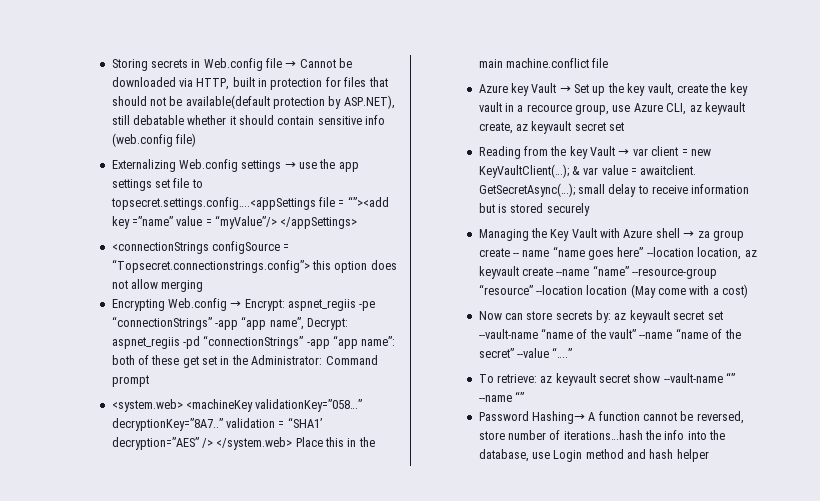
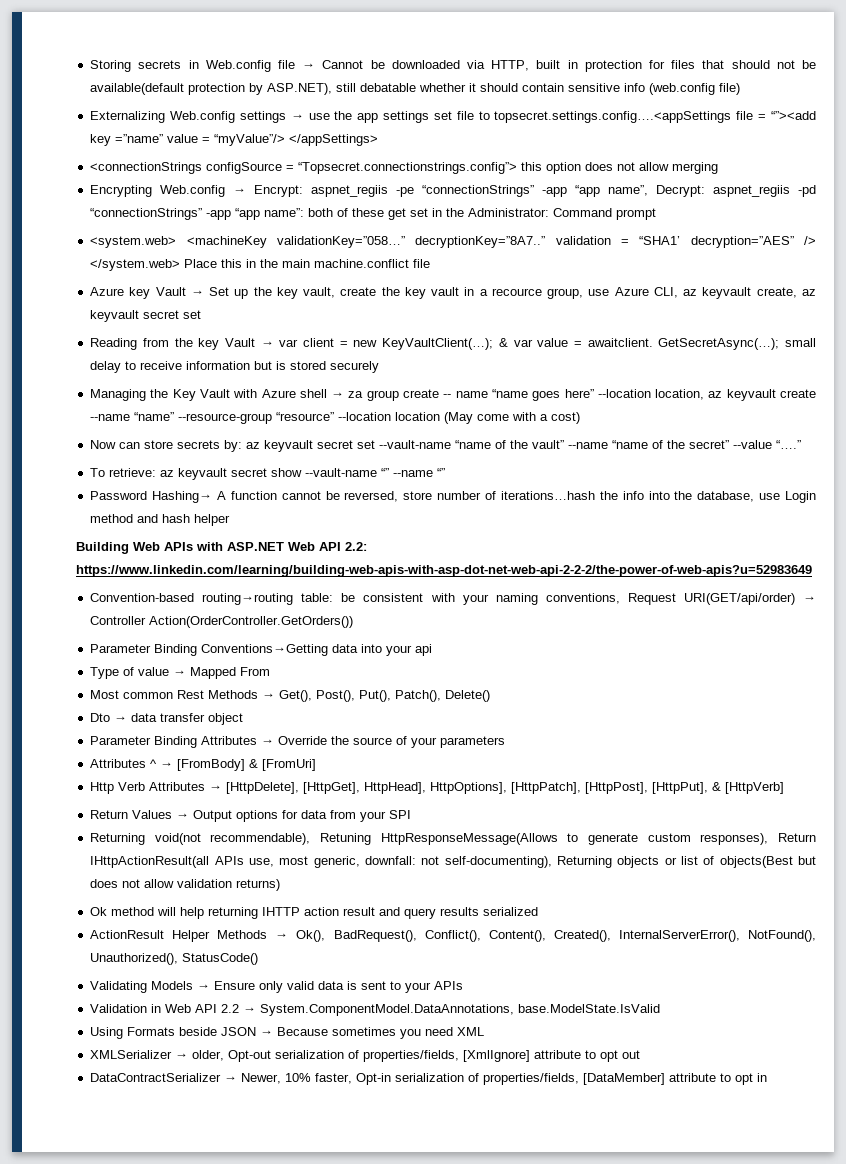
(709, 455) none -> [75,542,367,554] [75,565,812,577] [90,593,817,605] [90,616,354,628] [90,644,433,656] [90,667,271,679] [90,690,491,702] [90,713,244,725] [90,736,506,748] [90,759,317,771] [90,782,785,794] [90,810,412,822] [90,833,816,845] [90,856,817,868] [90,879,281,891] [90,907,539,919] [90,930,817,942] [90,953,259,965] [90,981,464,993] [90,1004,661,1016] [90,1027,485,1039] [90,1050,641,1062] [90,1073,768,1085] // Building Web APIs with ASP.NET Web API 2.2: https://www.linkedin.com/learning/building-web-apis-with-asp-dot-net-web-api-2-2-2/the-power-of-web-apis?u=52983649 // Convention-based routing→routing table: be consistent with your naming conventions, Request URI(GET/api/order) → Controller Action(OrderController.GetOrders()) // Parameter Binding Conventions→Getting data into your api // Type of value → Mapped From // Most common Rest Methods → Get(), Post(), Put(), Patch(), Delete() // Dto → data transfer object // Parameter Binding Attributes → Override the source of your parameters // Attributes ^ → [FromBody] & [FromUri] // Http Verb Attributes → [HttpDelete], [HttpGet], HttpHead], HttpOptions], [HttpPatch], [HttpPost], [HttpPut], & [HttpVerb] // Return Values → Output options for data from your SPI // Returning void(not recommendable), Retuning HttpResponseMessage(Allows to generate custom responses), Return IHttpActionResult(all APIs use, most generic, downfall: not self-documenting), Returning objects or list of objects(Best but does not allow validation returns) // Ok method will help returning IHTTP action result and query results serialized // ActionResult Helper Methods → Ok(), BadRequest(), Conflict(), Content(), Created(), InternalServerError(), NotFound(), Unauthorized(), StatusCode() // Validating Models → Ensure only valid data is sent to your APIs // Validation in Web API 2.2 → System.ComponentModel.DataAnnotations, base.ModelState.IsValid // Using Formats beside JSON → Because sometimes you need XML // XMLSerializer → older, Opt-out serialization of properties/fields, [XmlIgnore] attribute to opt out // DataContractSerializer → Newer, 10% faster, Opt-in serialization of properties/fields, [DataMember] attribute to opt in

